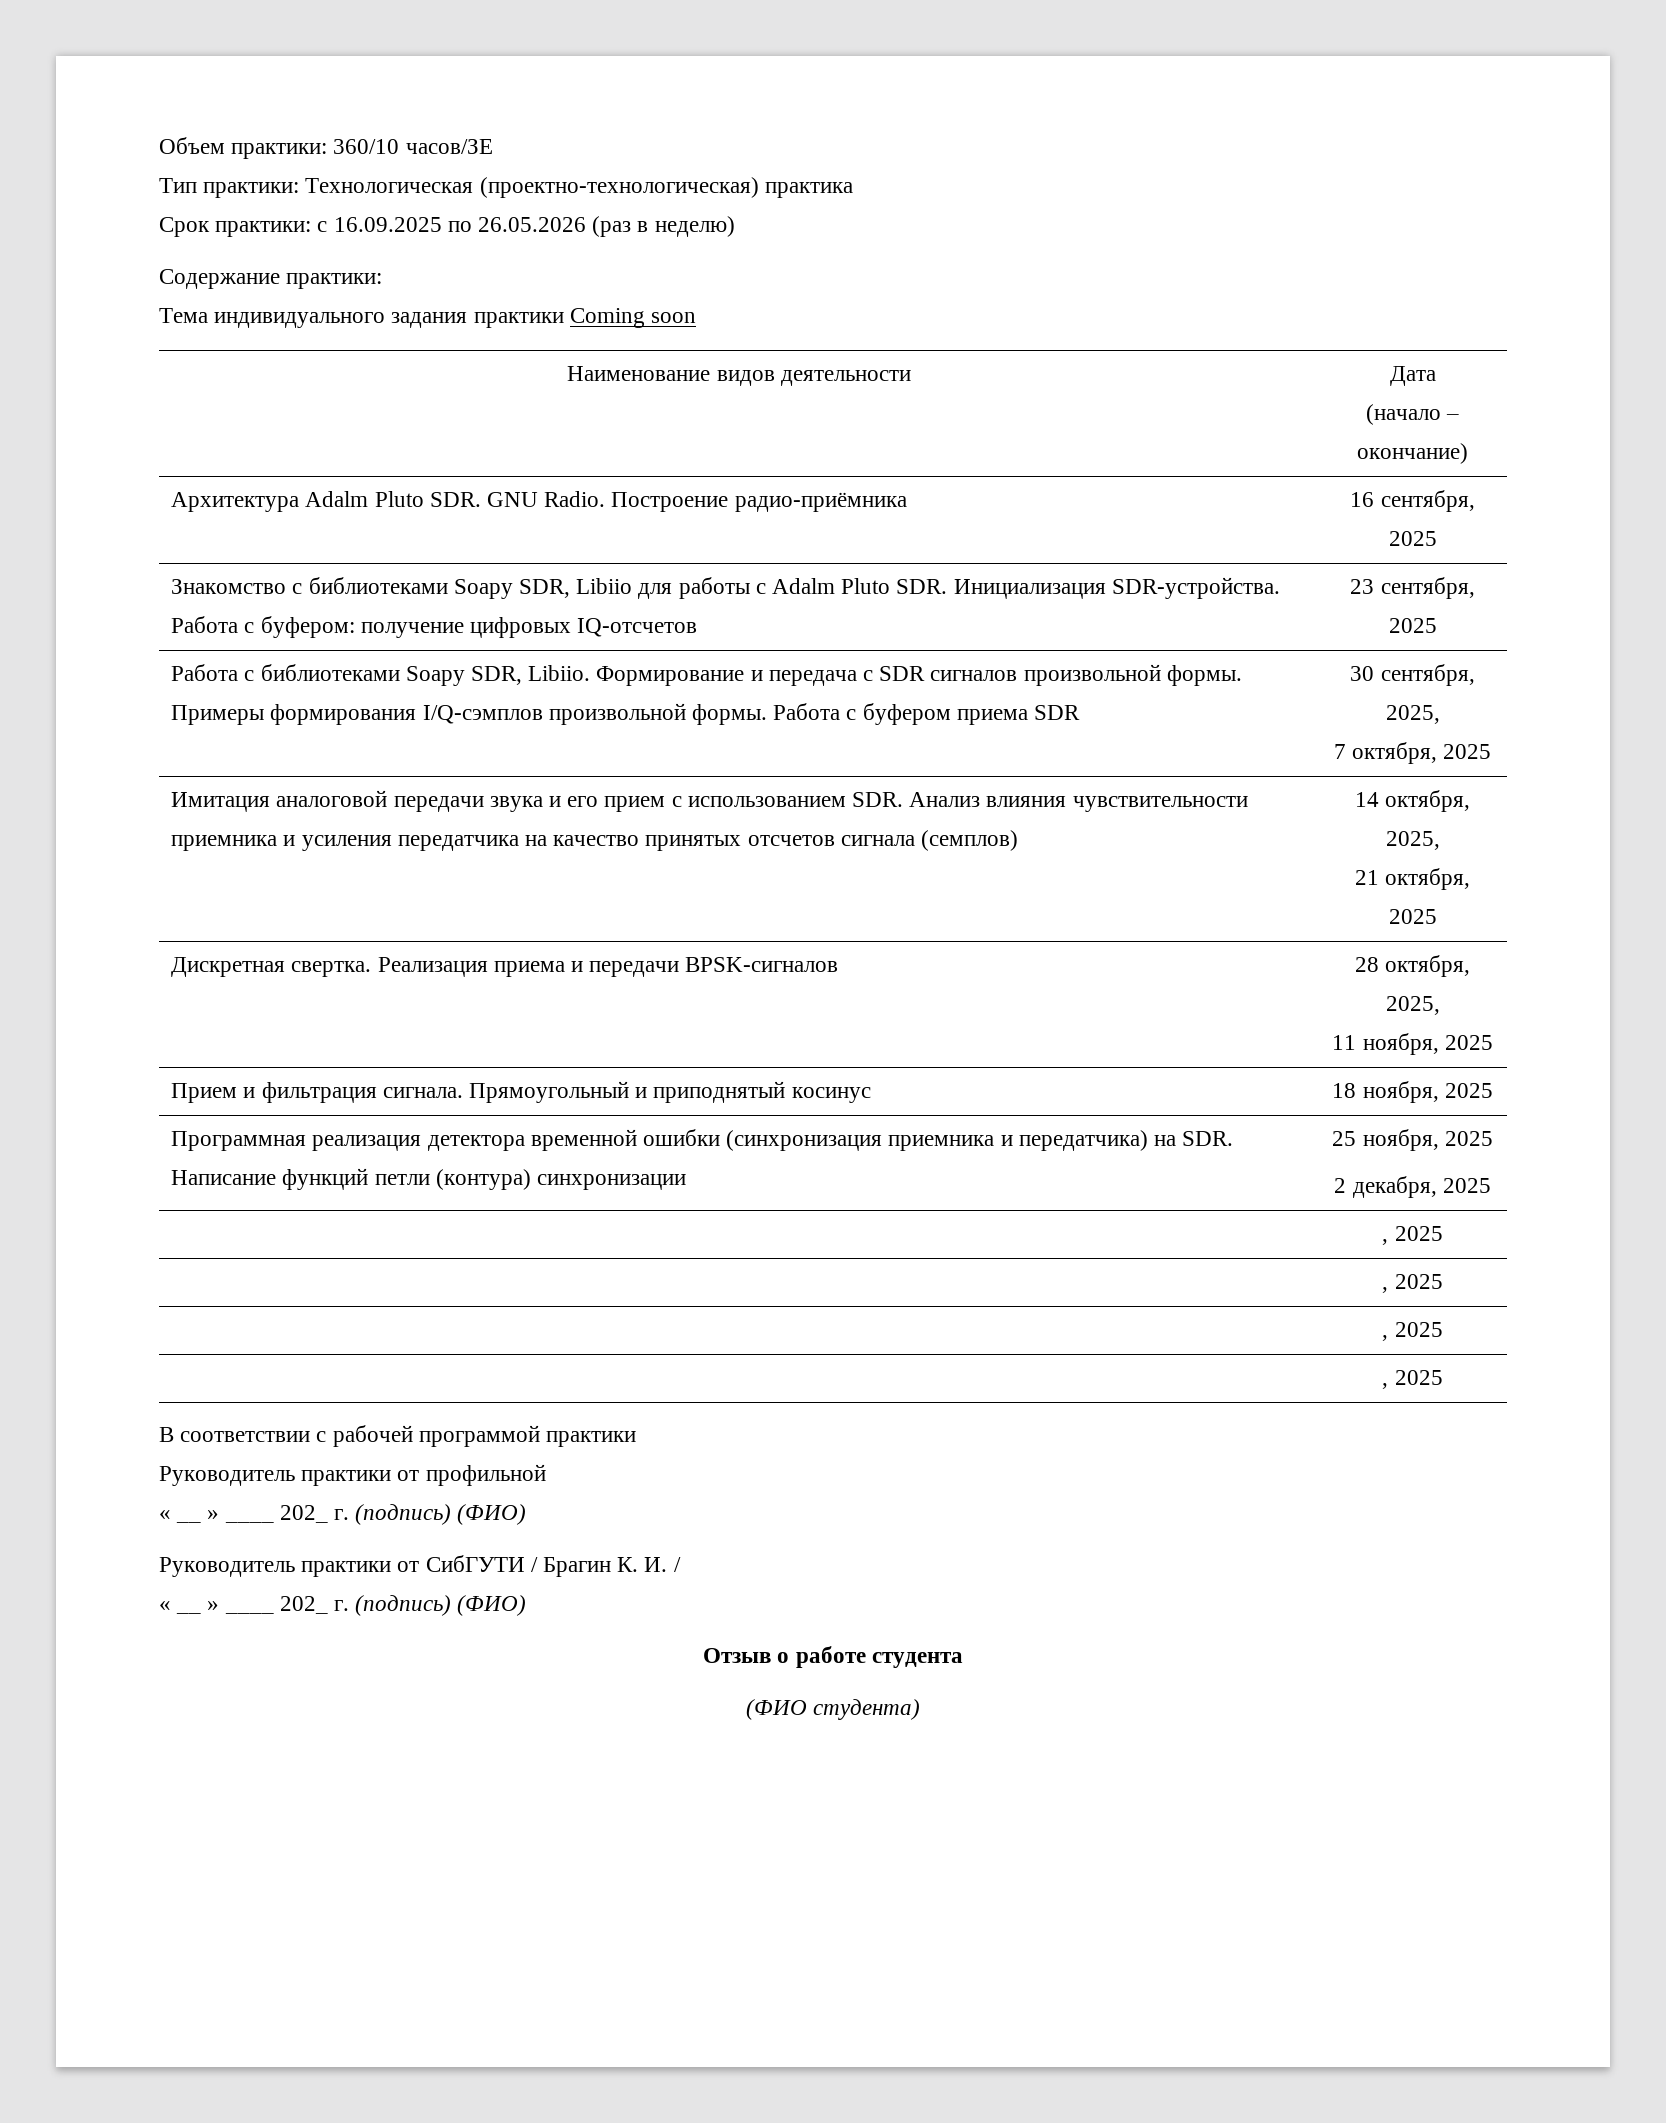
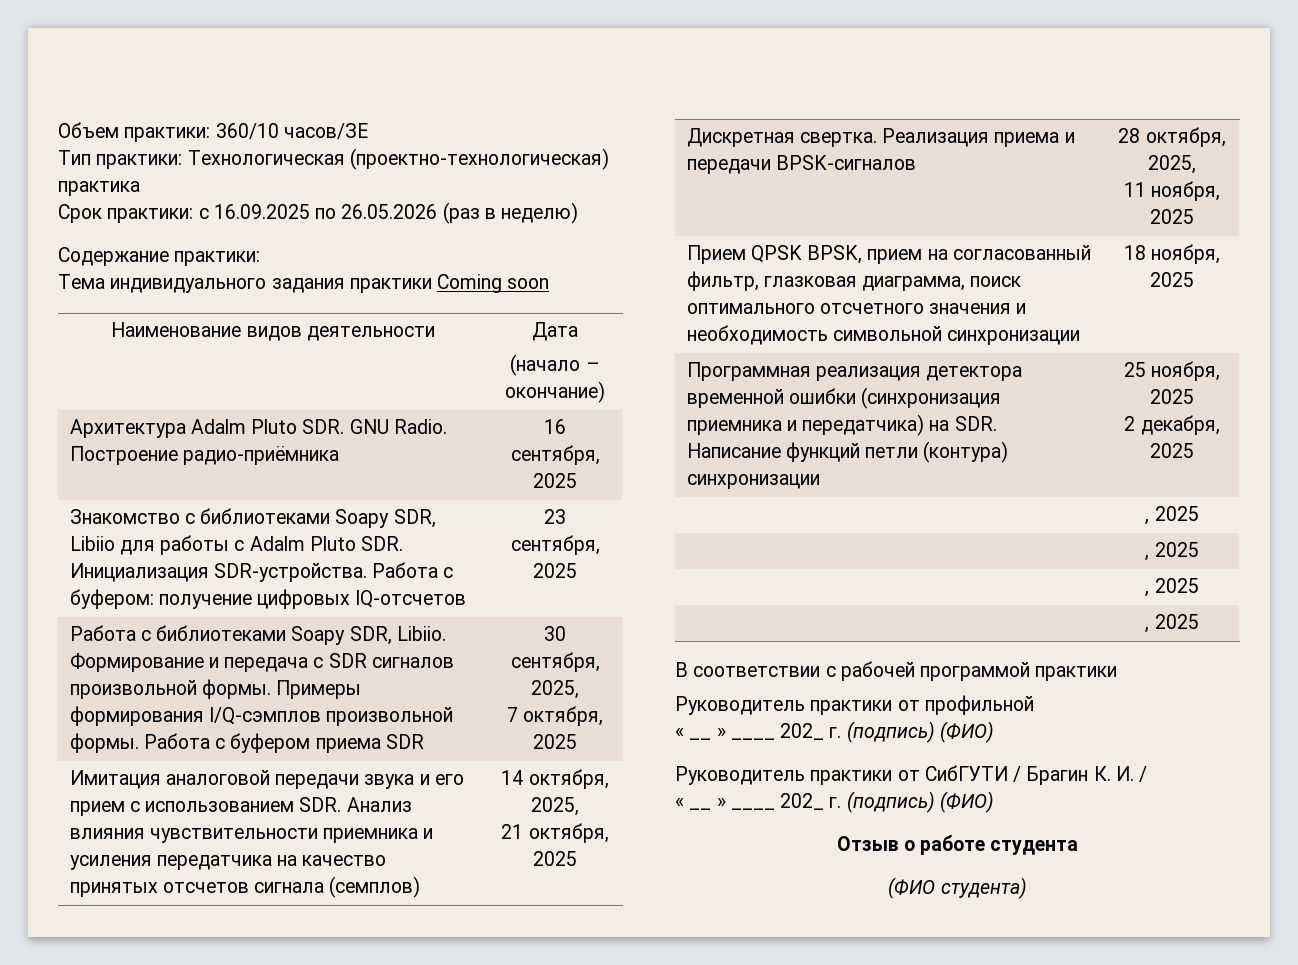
[243,1081,871,1103] и фильтрация сигнала. Прямоугольный и приподнятый косинус -> [750,245,1091,264] [686,271,1022,291] [686,303,1027,314] [686,325,1081,345] QPSK BPSK, прием на согласованный фильтр, глазковая диаграмма, поиск оптимального отсчетного значения и необходимость символьной синхронизации

